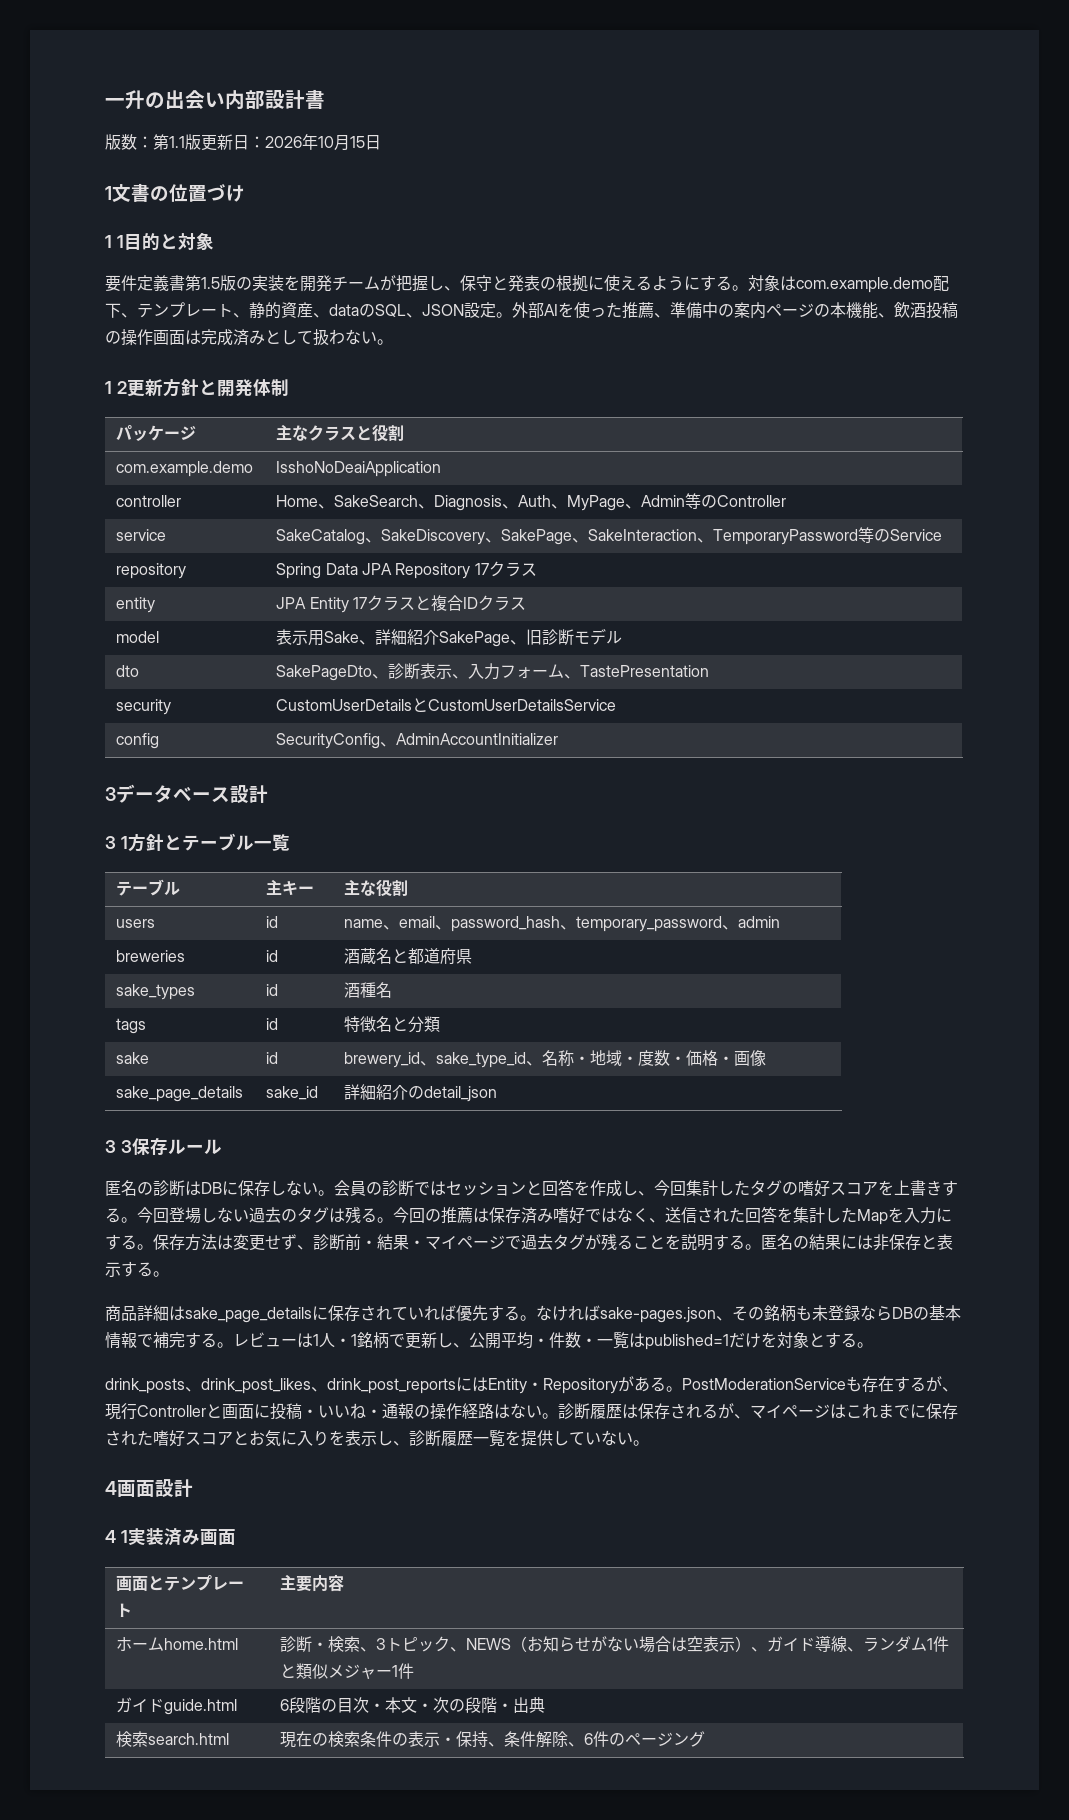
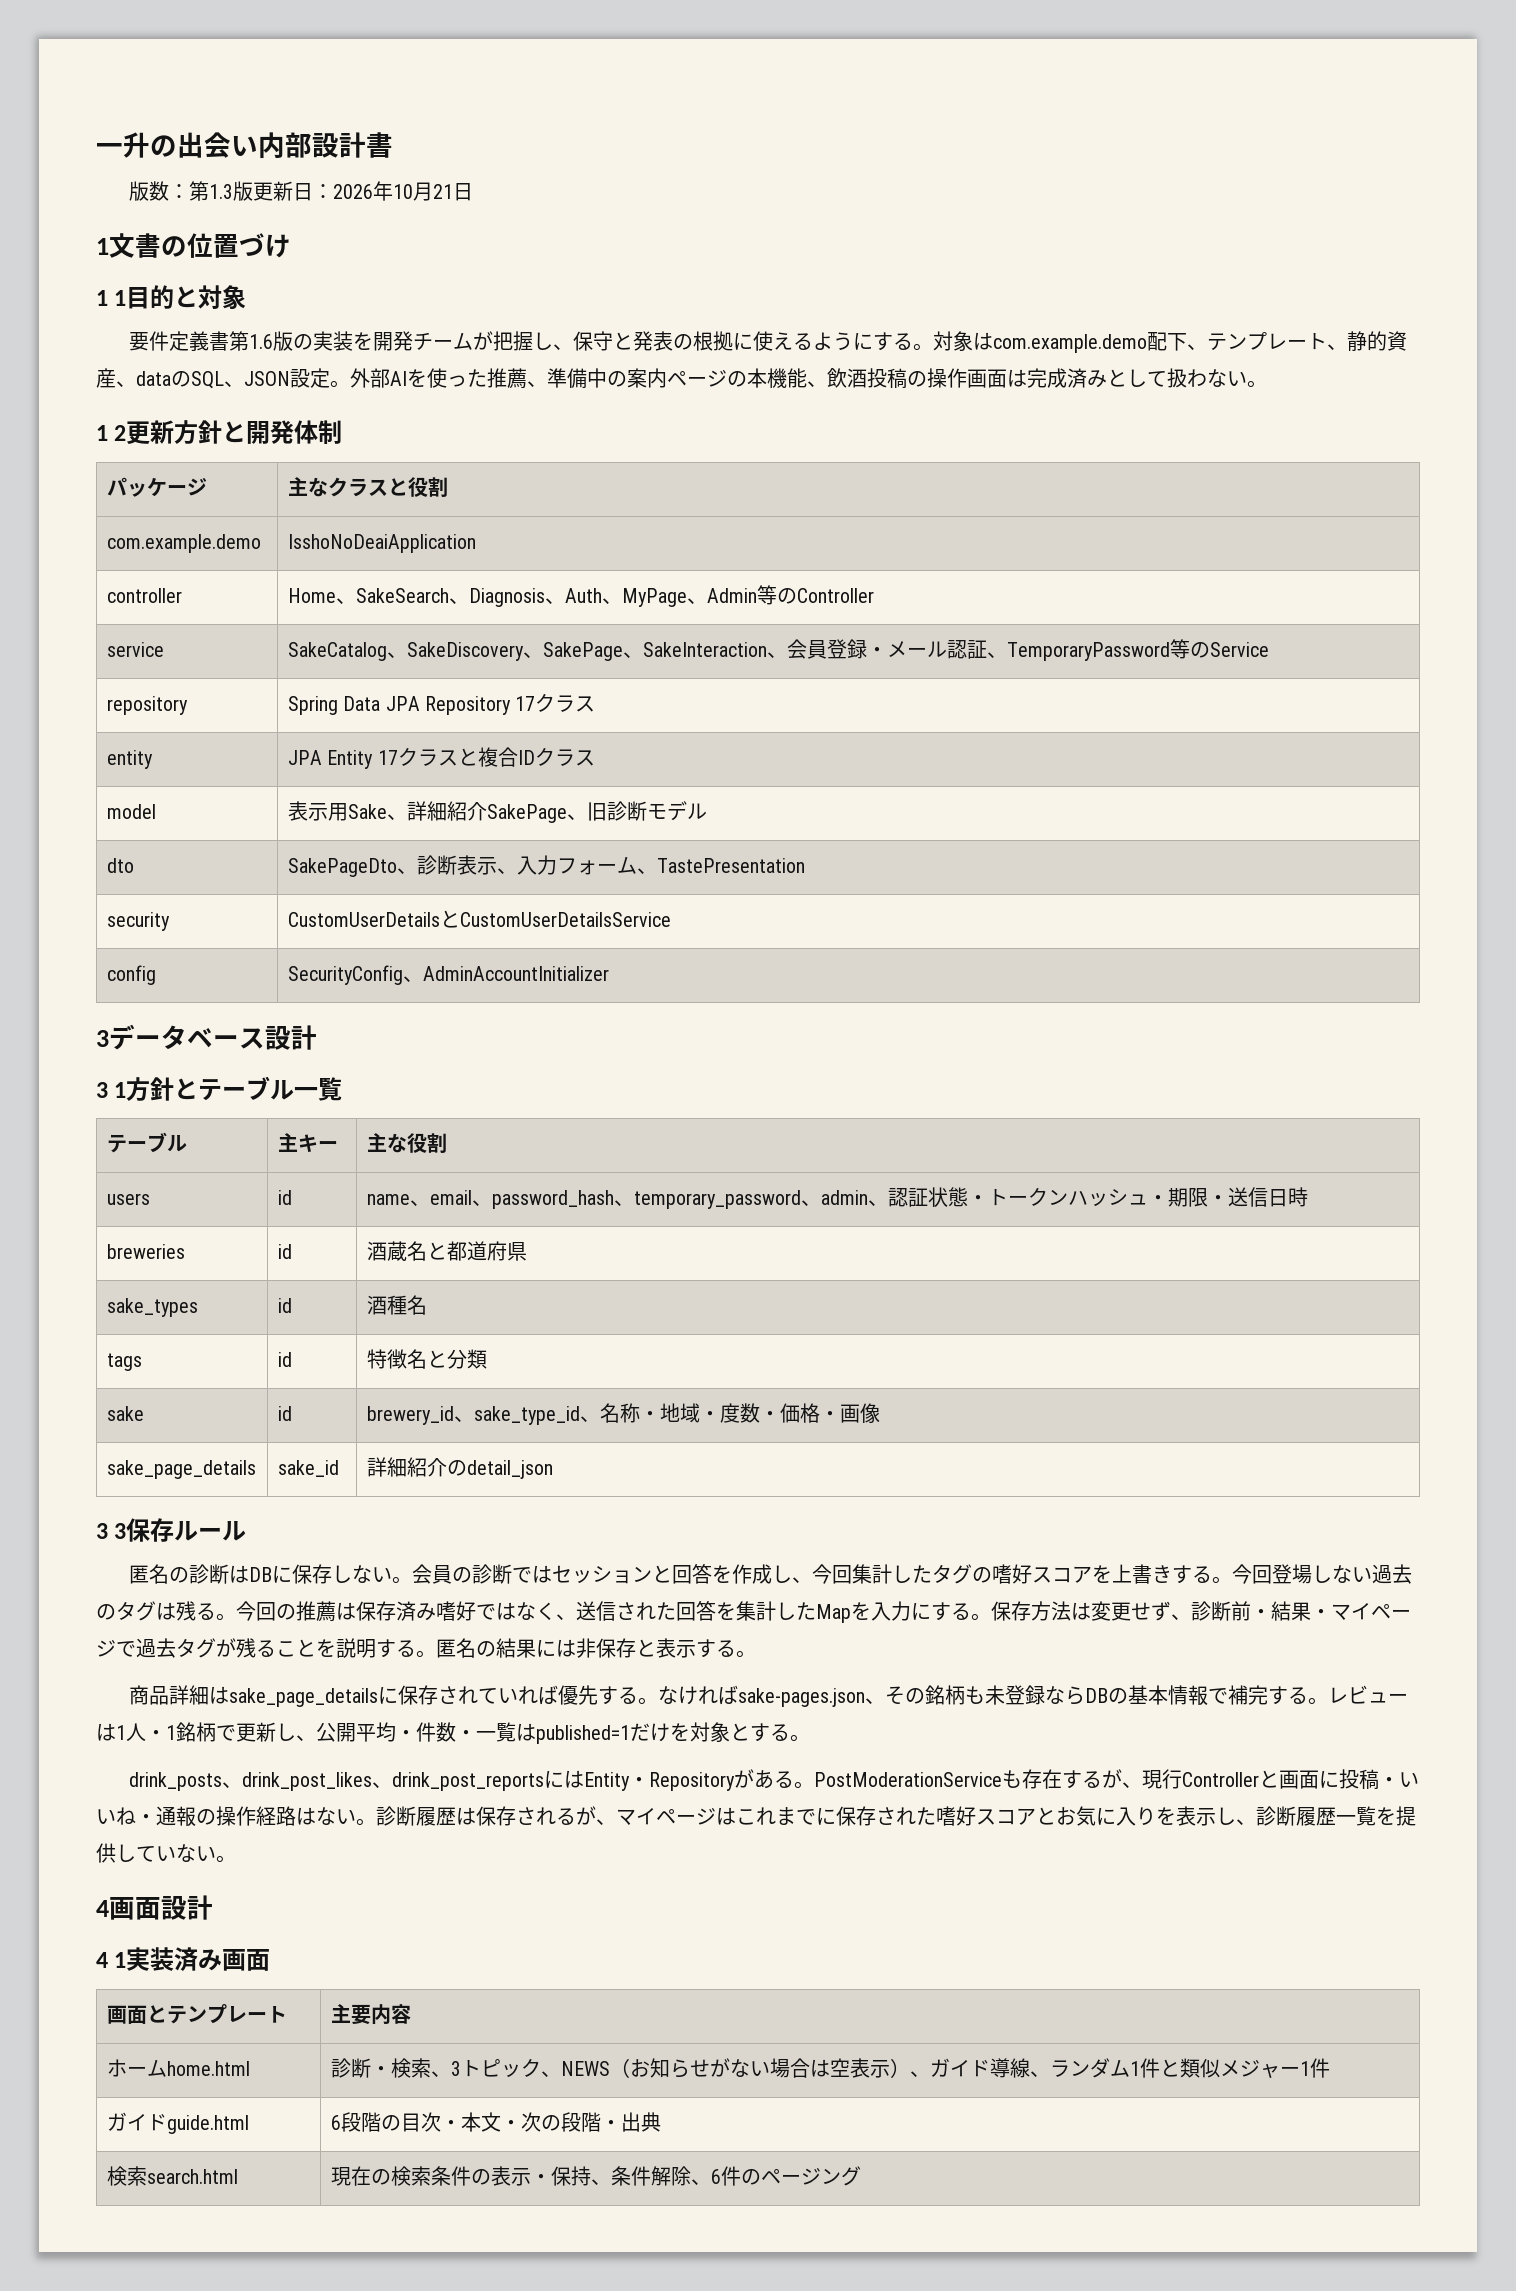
[169,136,185,148] 1.1 -> [208,184,233,199] 1.3
[350,136,365,148] 15 -> [432,184,453,199] 21
[201,277,220,289] 1.5 -> [248,334,273,349] 1.6
(714, 540) none -> [786,639,1007,659] 会員登録・メール認証、
(781, 922) none -> [867,1187,1308,1207] 、認証状態・トークンハッシュ・期限・送信日時

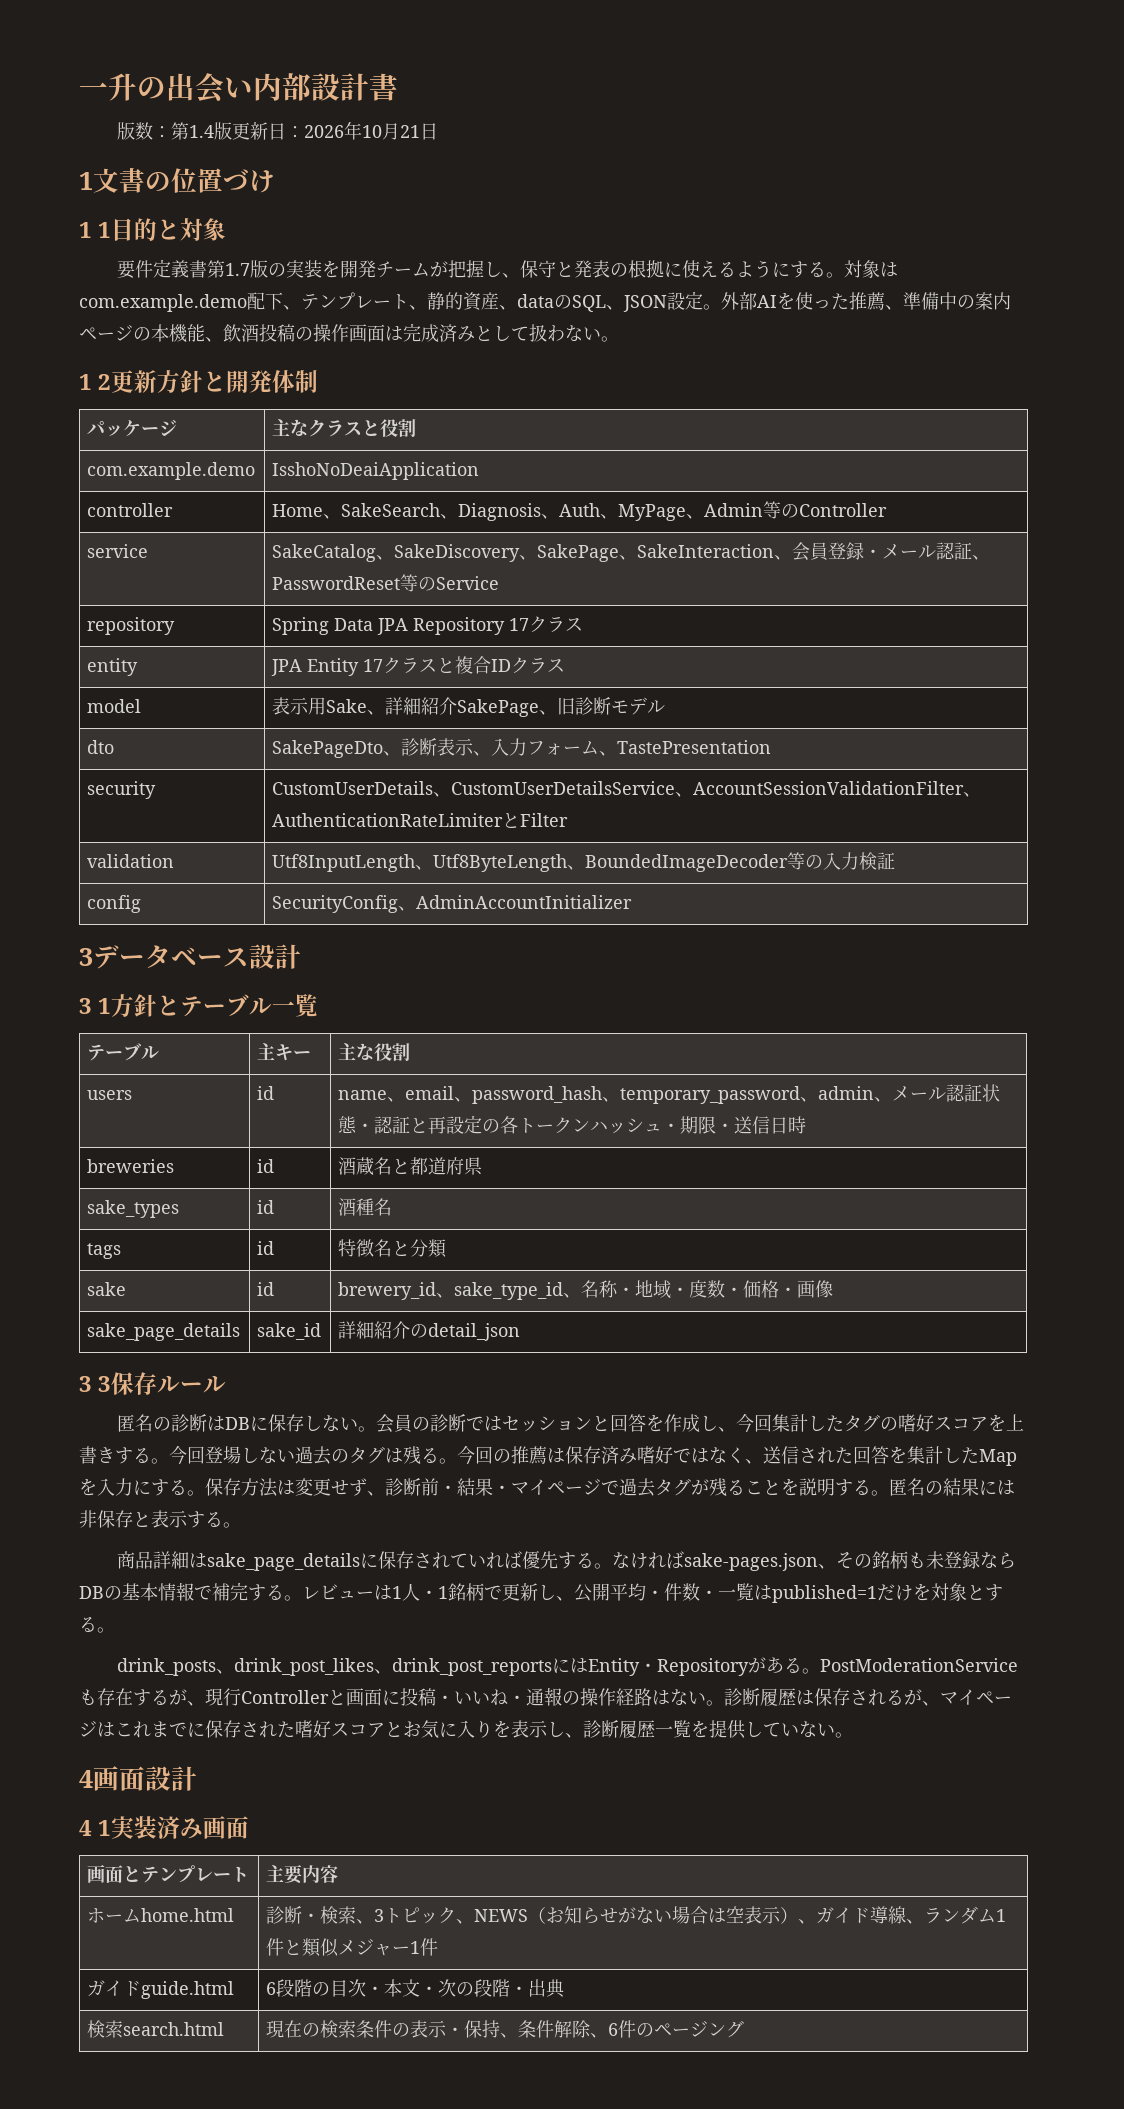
[208,184,233,199] 1.3 -> [189,125,215,138] 1.4
[248,334,273,349] 1.6 -> [225,263,251,276] 1.7
[1006,642,1170,661] TemporaryPassword -> [272,576,401,590] PasswordReset
[439,910,671,928] とCustomUserDetailsService -> [433,781,982,797] [272,813,569,828] [87,854,175,868] [272,852,896,872] 、CustomUserDetailsService、AccountSessionValidationFilter、AuthenticationRateLimiterとFilter // validation | Utf8InputLength、Utf8ByteLength、BoundedImageDecoder等の入力検証
(888, 1203) none -> [892,1086,947,1101] メール
(988, 1200) none -> [374,1115,519,1134] 認証と再設定の各

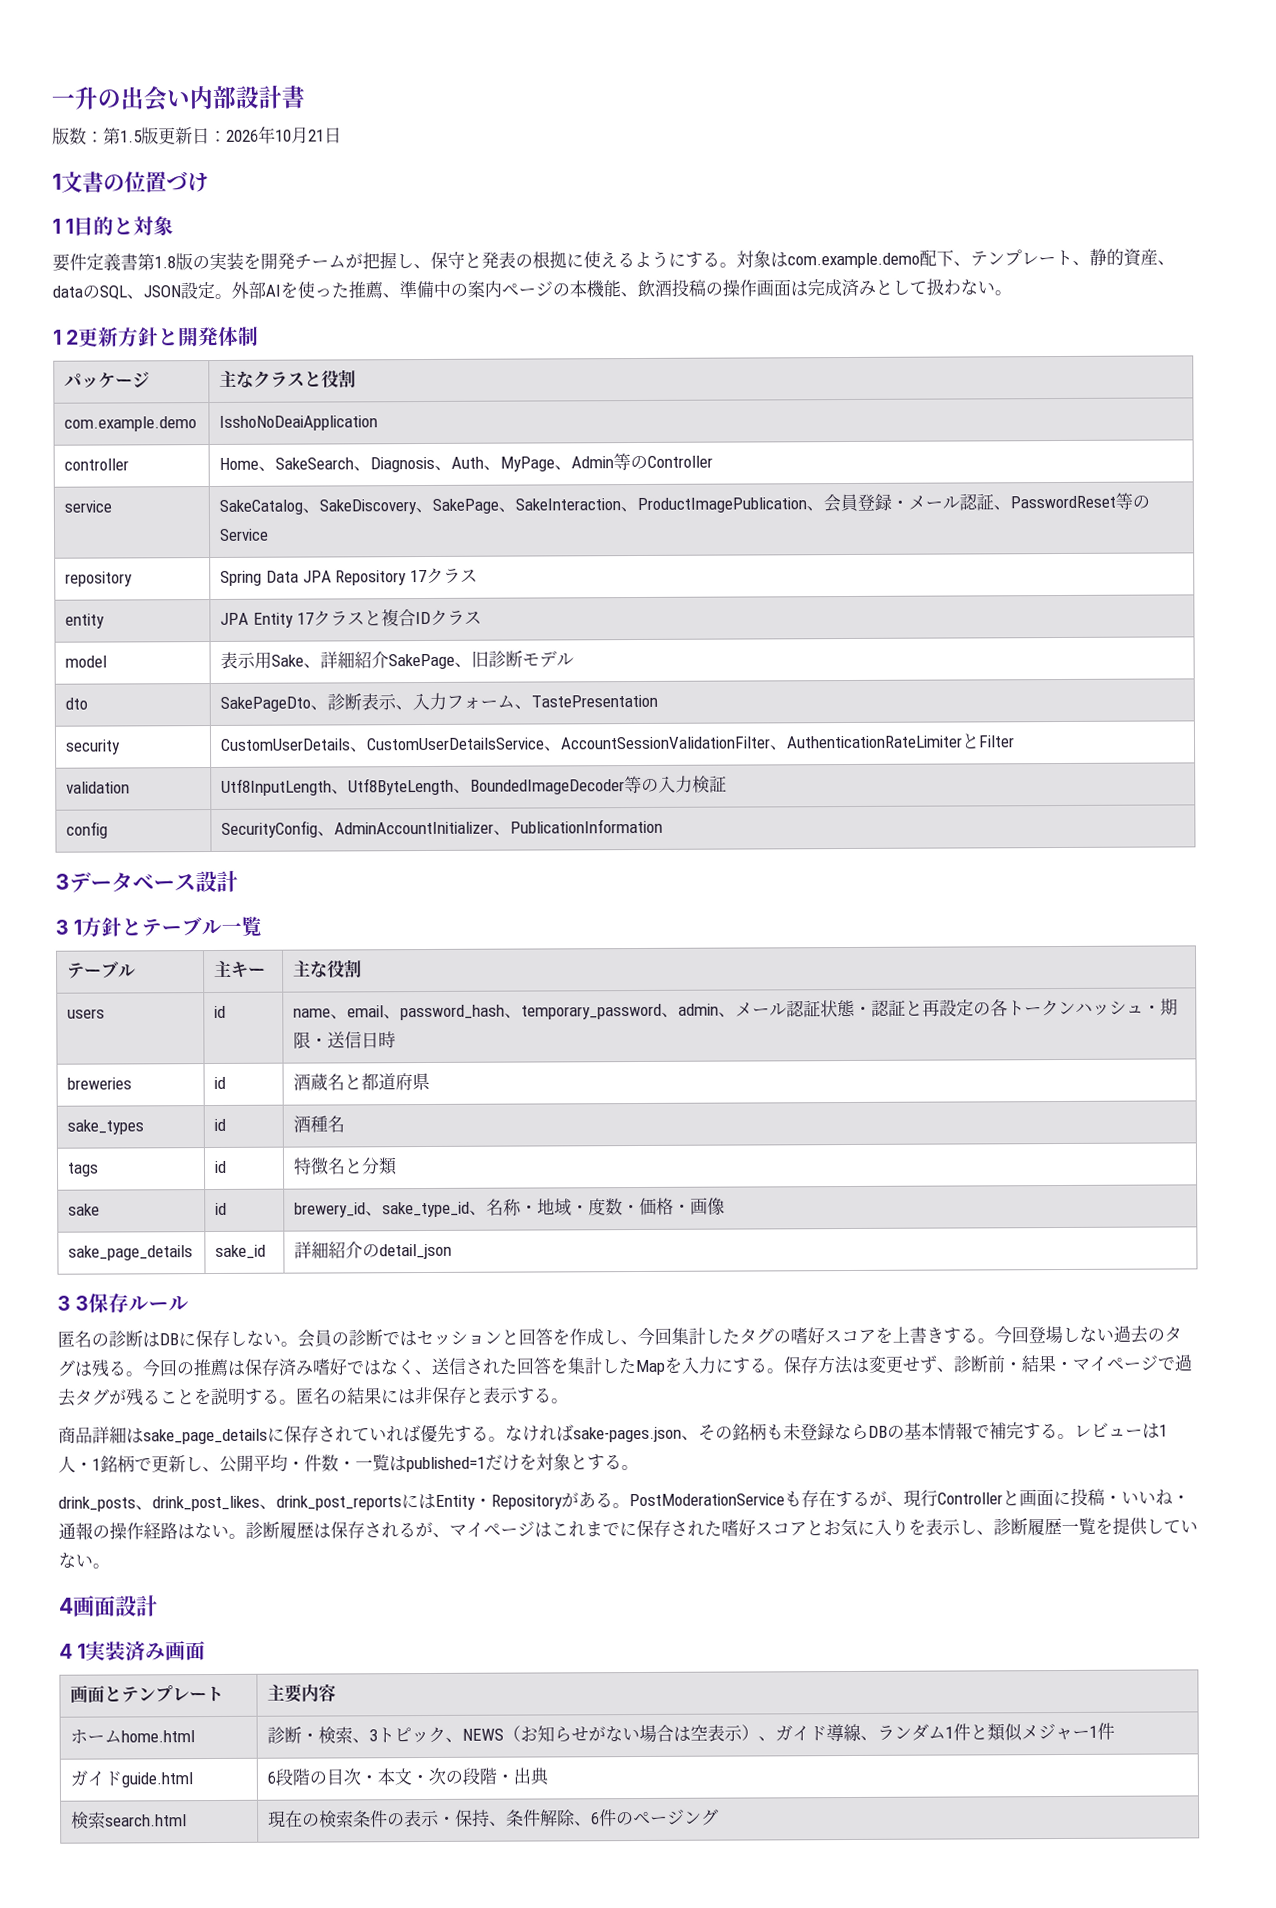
[189,125,215,138] 1.4 -> [120,130,143,143] 1.5
[225,263,251,276] 1.7 -> [154,256,176,269] 1.8
(793, 557) none -> [637,497,825,513] ProductImagePublication、
(633, 902) none -> [493,818,664,836] 、PublicationInformation

